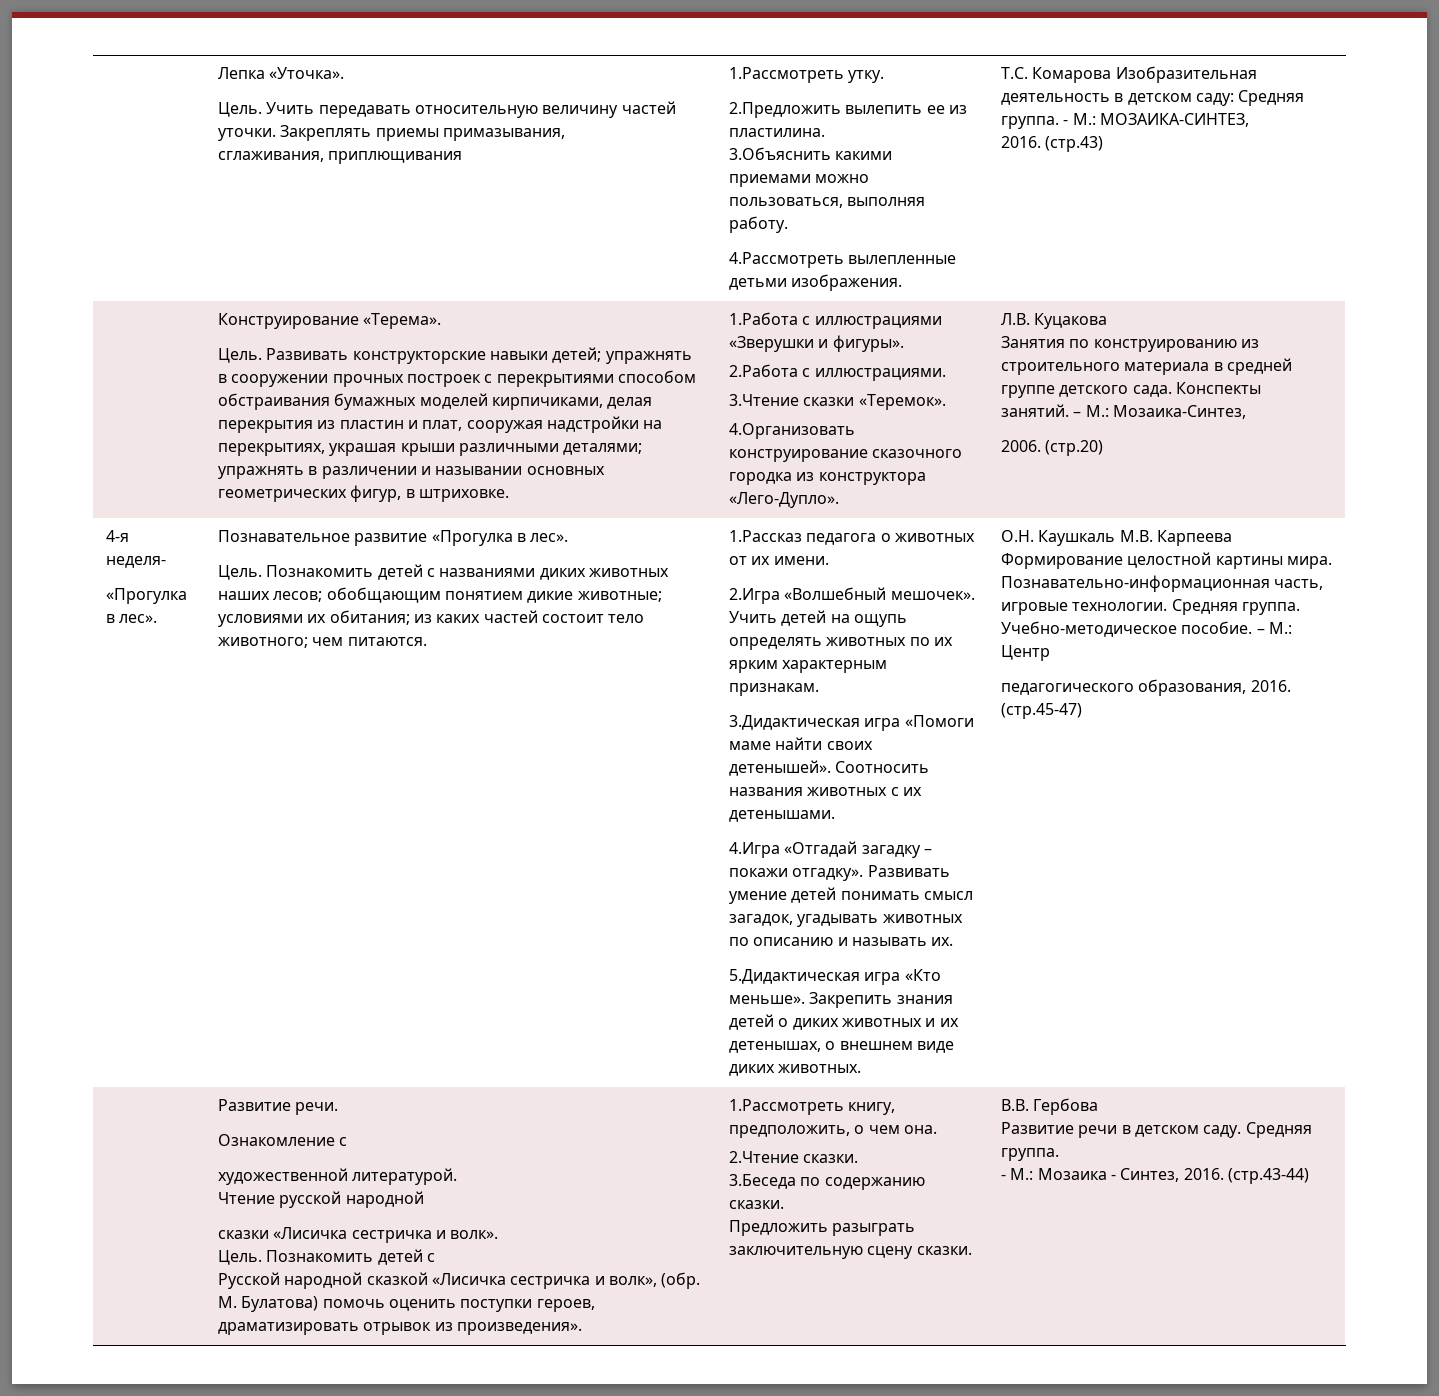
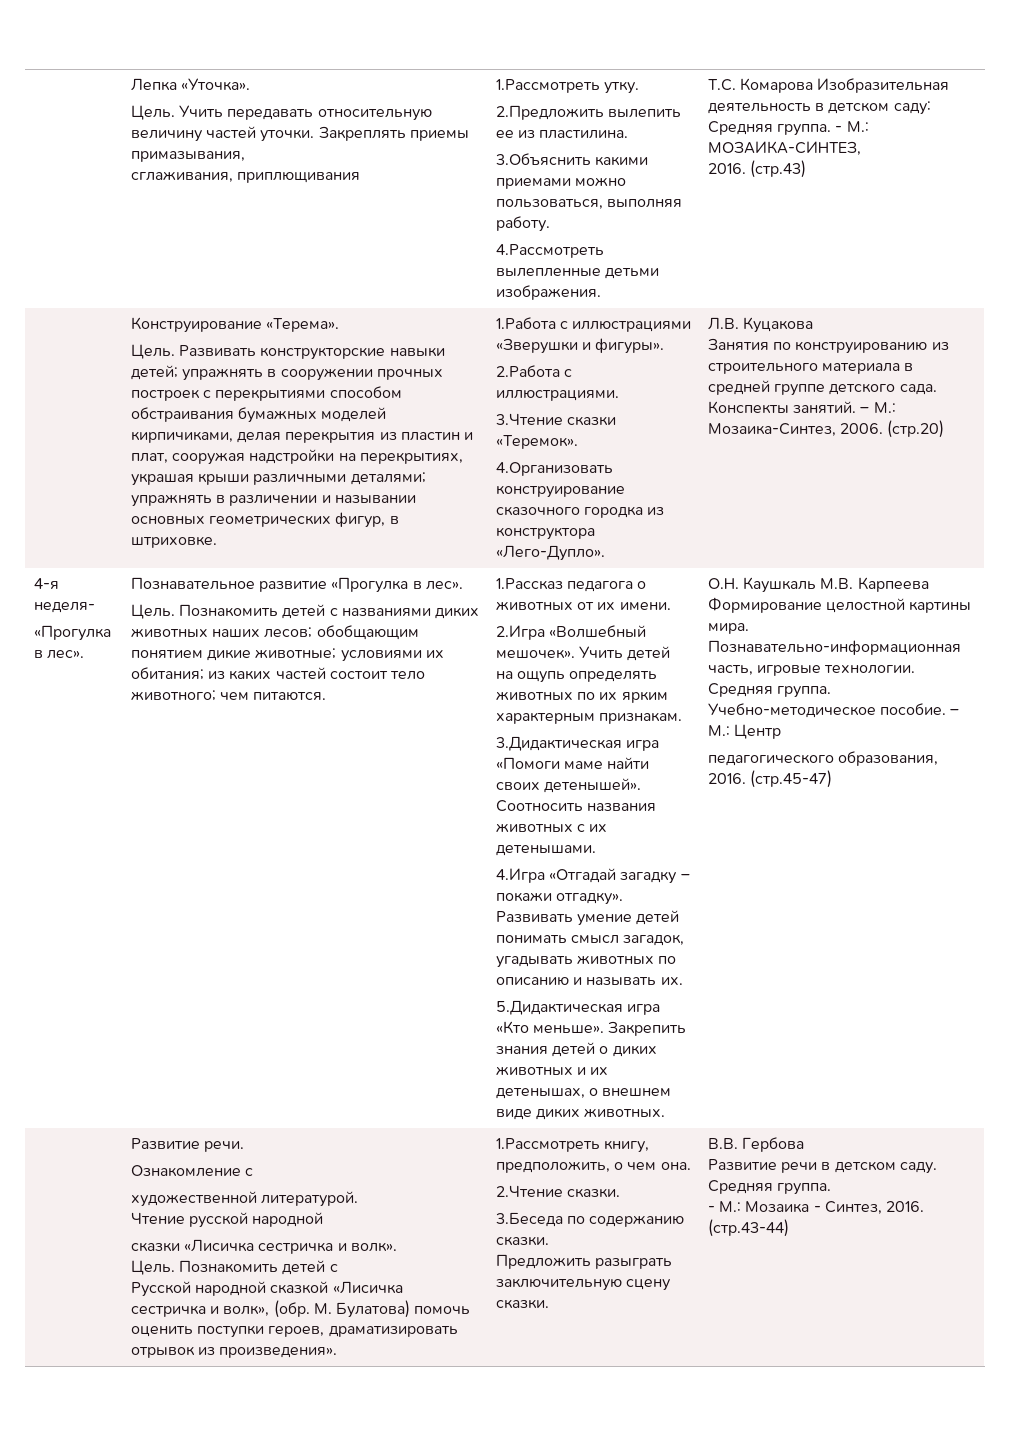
(1247, 412) // -> (836, 430) none

